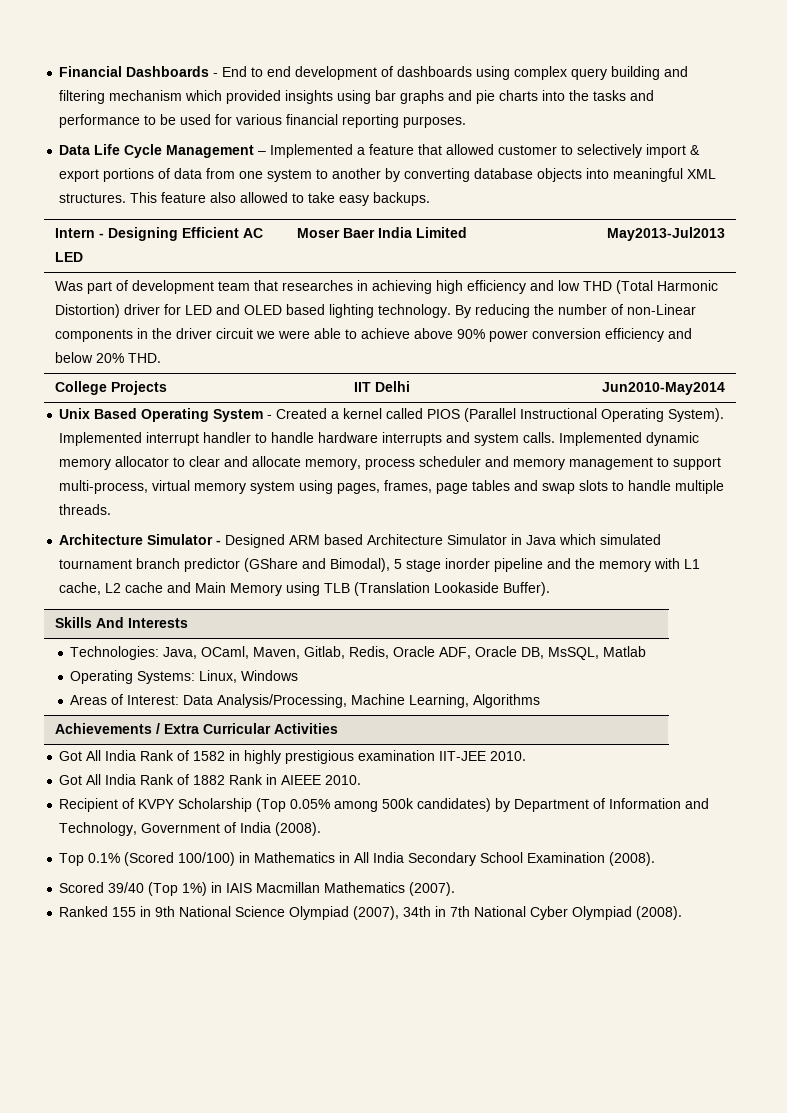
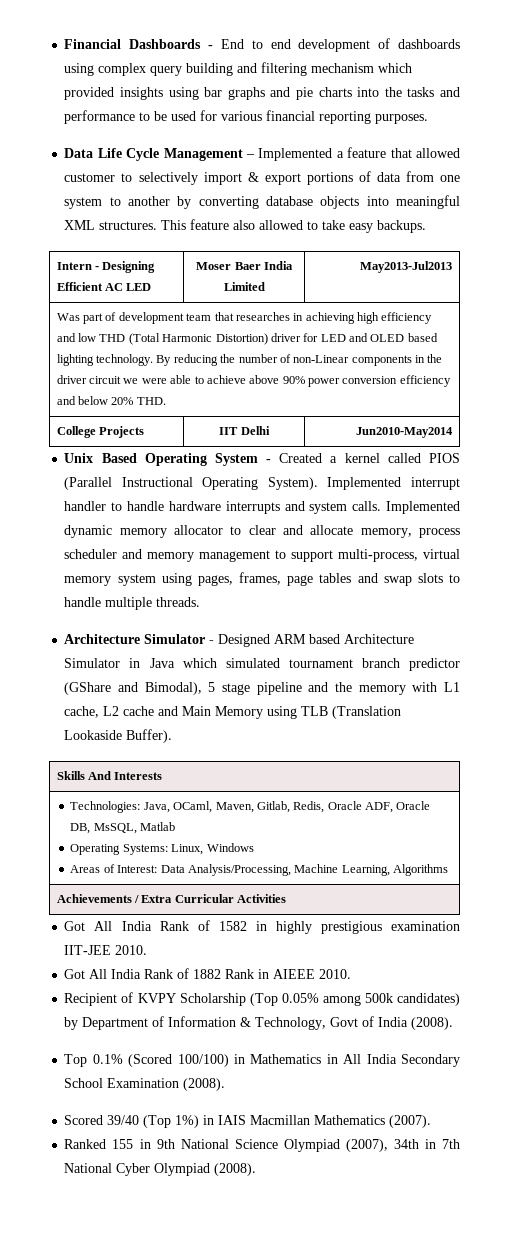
[445,558,491,569] inorder -> (251, 689) none
[685,798,710,809] [59,822,221,836] and Technology, Government -> [240,1017,359,1030] & Technology, Govt

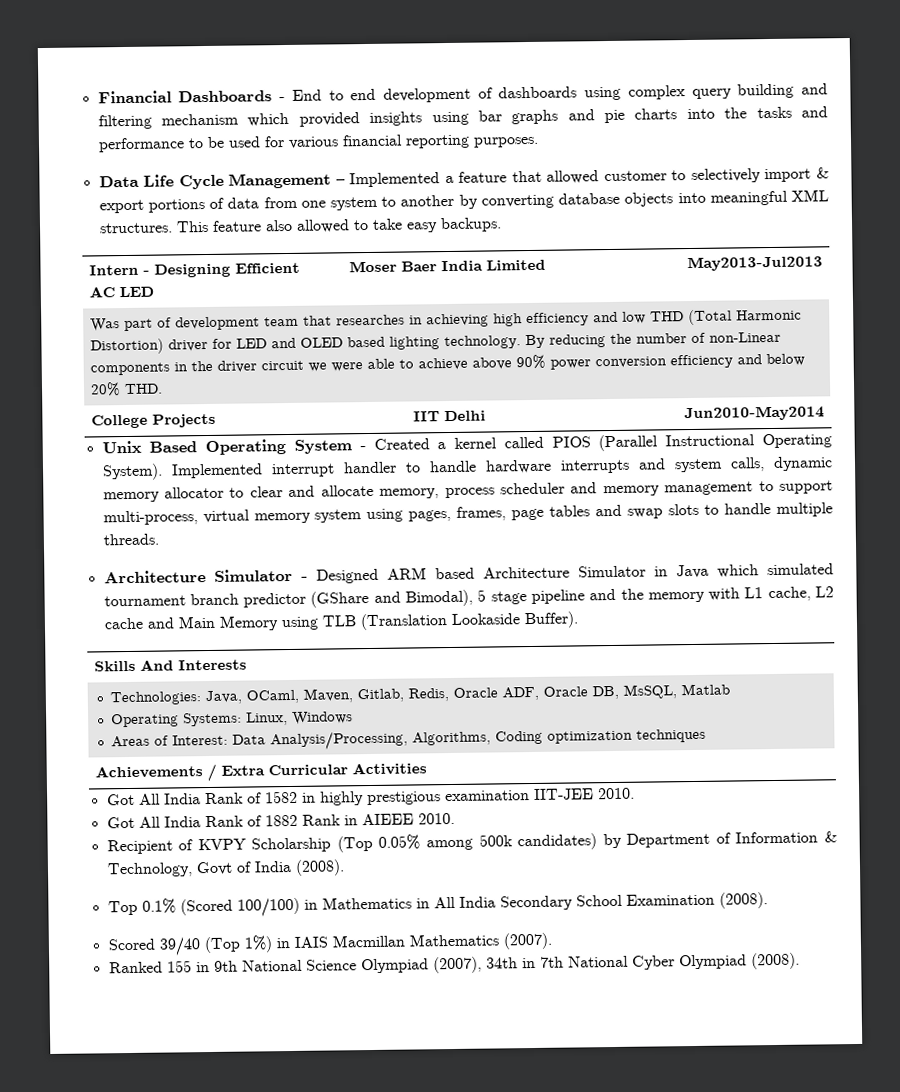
[352,501,460,514] calls. Implemented -> [729,457,765,472] calls,
[294,864,449,876] Machine Learning, Algorithms -> [412,728,707,746] Algorithms, Coding optimization techniques

